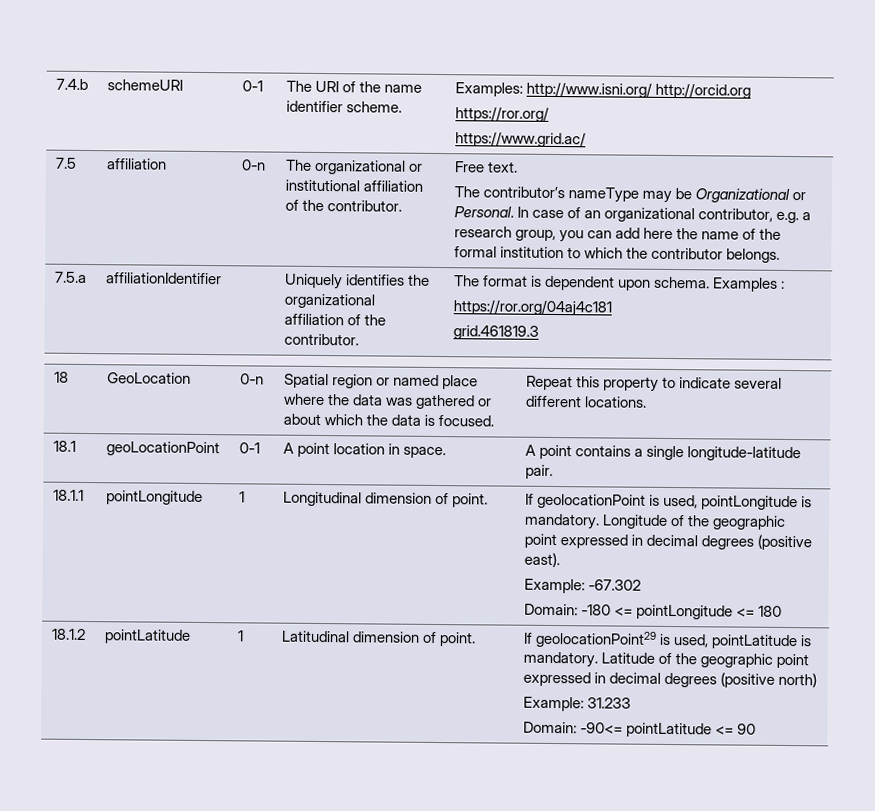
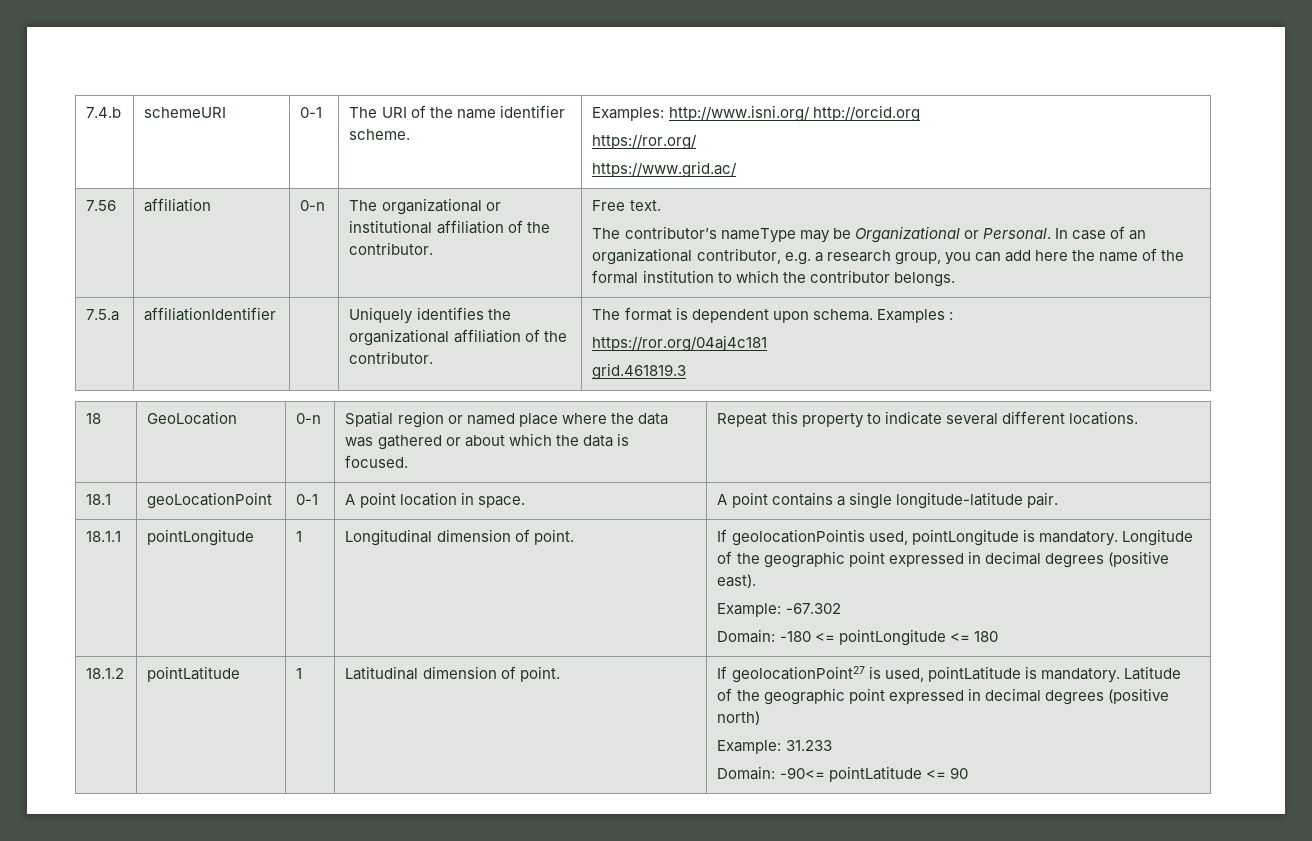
[55,157,77,169] 7.5 -> [86,200,117,211] 7.56
[536,493,660,509] geolocationPoint is -> [731,529,865,546] geolocationPointis
[534,630,657,648] geolocationPoint29 -> [731,666,865,683] geolocationPoint27

